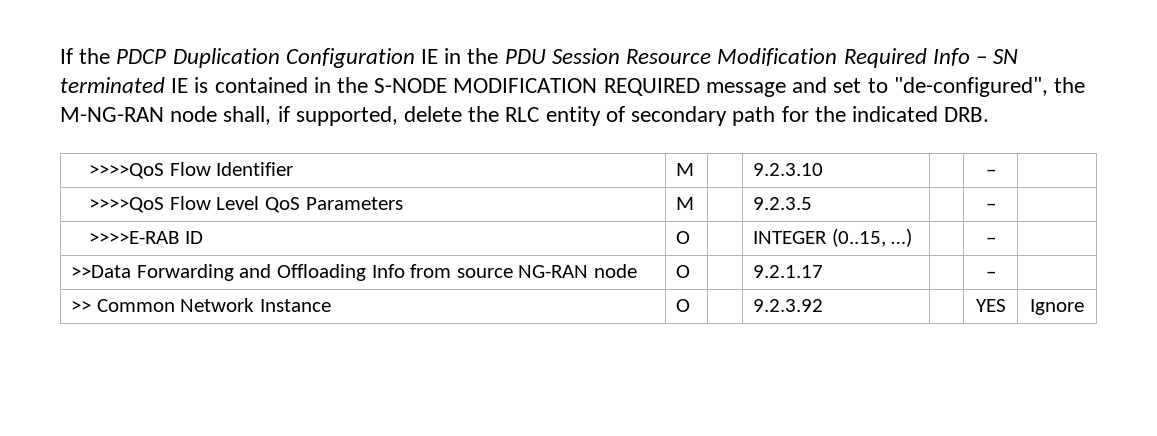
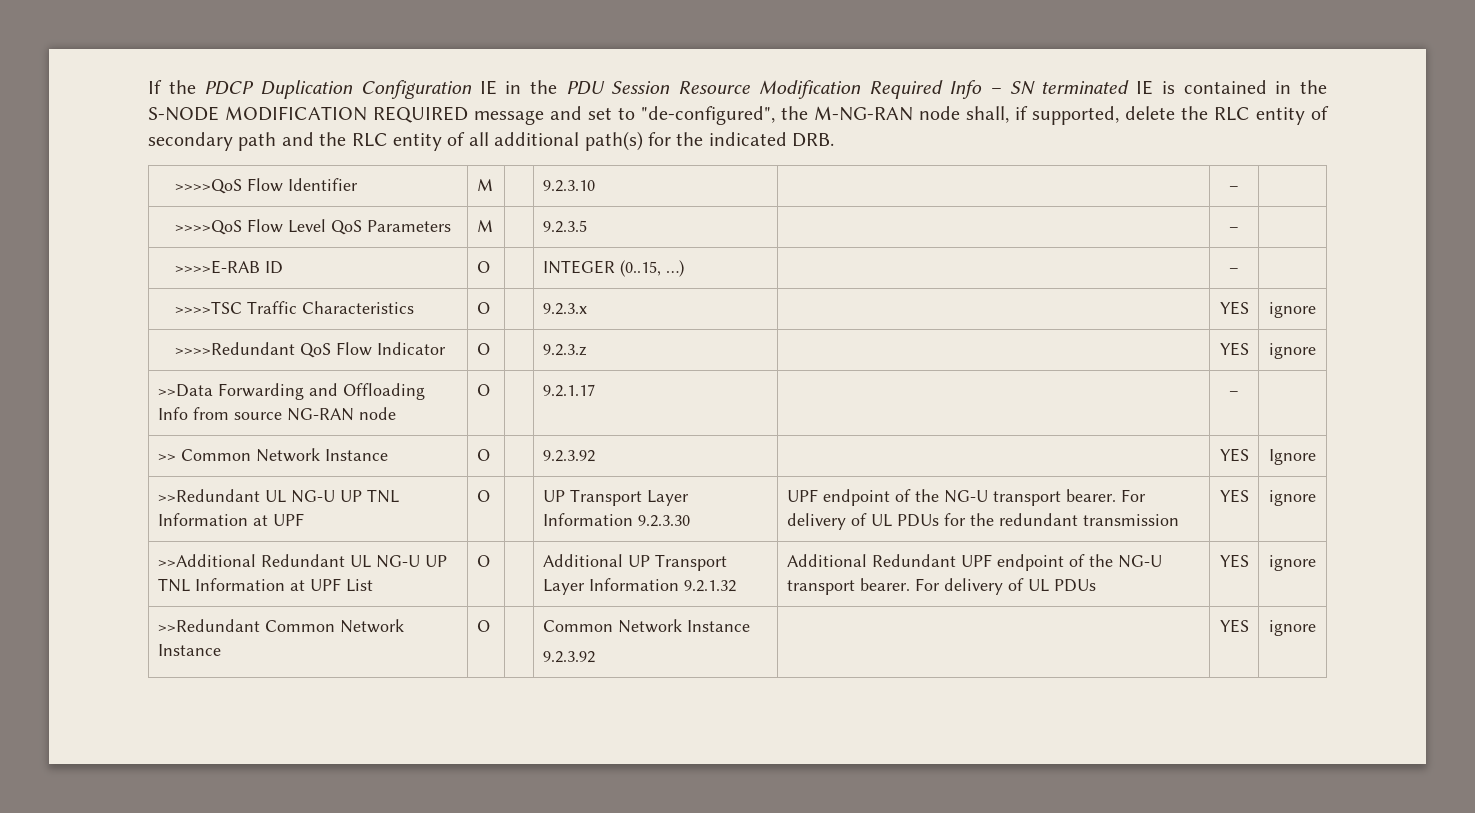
(776, 116) none -> [281,131,643,151] and the RLC entity of all additional path(s)
(996, 240) none -> [175,301,415,314] [476,302,490,314] [542,303,587,315] [1219,301,1249,315] [1269,302,1316,318] [175,342,447,358] [476,343,490,355] [542,344,587,356] [1219,342,1249,356] [1269,343,1316,359] // >>>>TSC Traffic Characteristics | O | | 9.2.3.x | | YES | ignore // >>>>Redundant QoS Flow Indicator | O | | 9.2.3.z | | YES | ignore
(1084, 307) none -> [157,489,399,503] [157,513,304,526] [476,490,490,502] [542,489,689,506] [542,513,690,527] [786,489,1146,506] [786,513,1179,530] [1219,489,1249,503] [1269,490,1316,506] [157,554,447,568] [157,578,373,592] [476,555,490,567] [542,554,727,571] [542,578,736,595] [786,554,1162,571] [786,578,1096,595] [1219,554,1249,568] [1269,555,1316,571] [157,619,404,633] [157,644,221,656] [476,620,490,632] [542,619,750,633] [542,651,595,663] [1219,619,1249,633] [1269,620,1316,636] // >>Redundant UL NG-U UP TNL Information at UPF | O | | UP Transport Layer Information 9.2.3.30 | UPF endpoint of the NG-U transport bearer. For delivery of UL PDUs for the redundant transmission | YES | ignore // >>Additional Redundant UL NG-U UP TNL Information at UPF List | O | | Additional UP Transport Layer Information 9.2.1.32 | Additional Redundant UPF endpoint of the NG-U transport bearer. For delivery of UL PDUs | YES | ignore // >>Redundant Common Network Instance | O | | Common Network Instance // 9.2.3.92 | | YES | ignore

